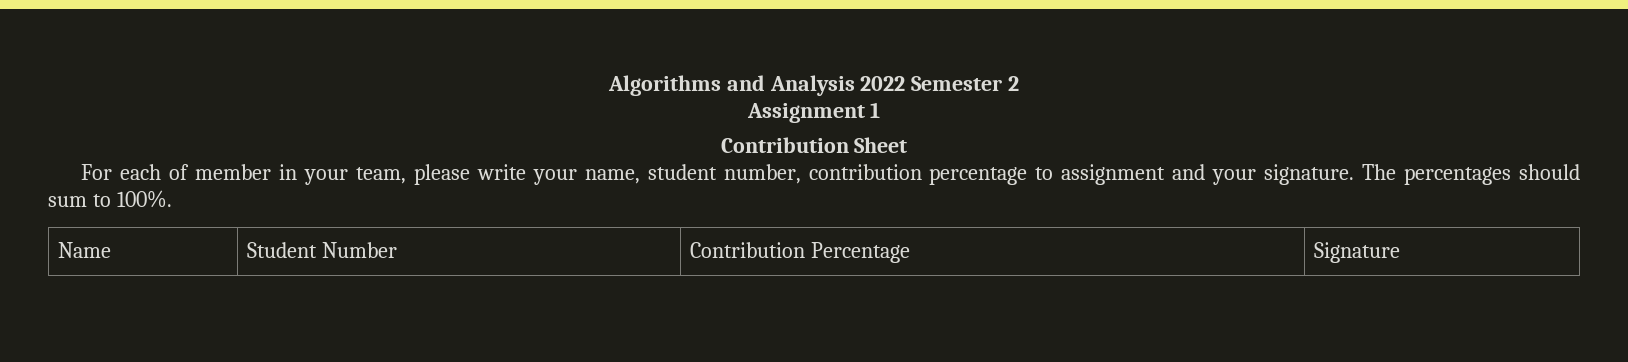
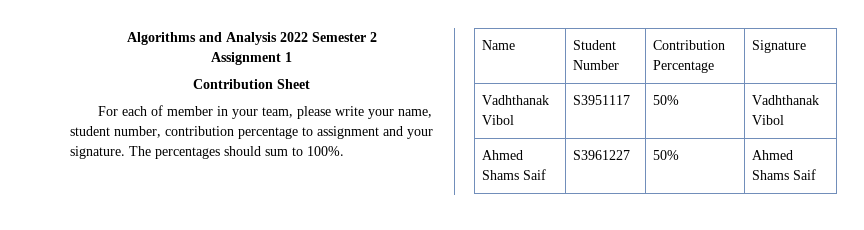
(1400, 252) none -> [482,95,550,105] [482,115,515,125] [573,95,631,105] [653,95,680,105] [752,95,820,105] [752,115,785,125] [482,150,524,160] [482,169,547,180] [573,150,631,160] [653,150,680,160] [752,150,794,160] [752,169,817,180] // Vadhthanak Vibol | S3951117 | 50% | Vadhthanak Vibol // Ahmed Shams Saif | S3961227 | 50% | Ahmed Shams Saif

